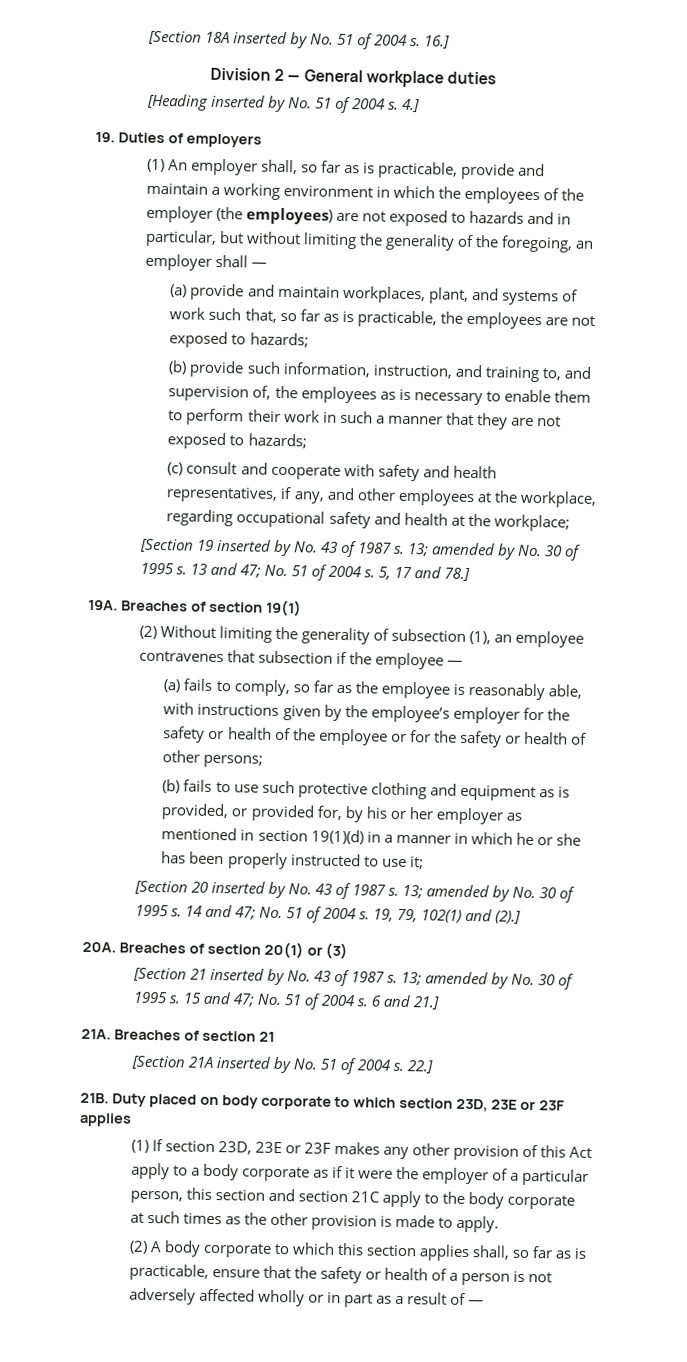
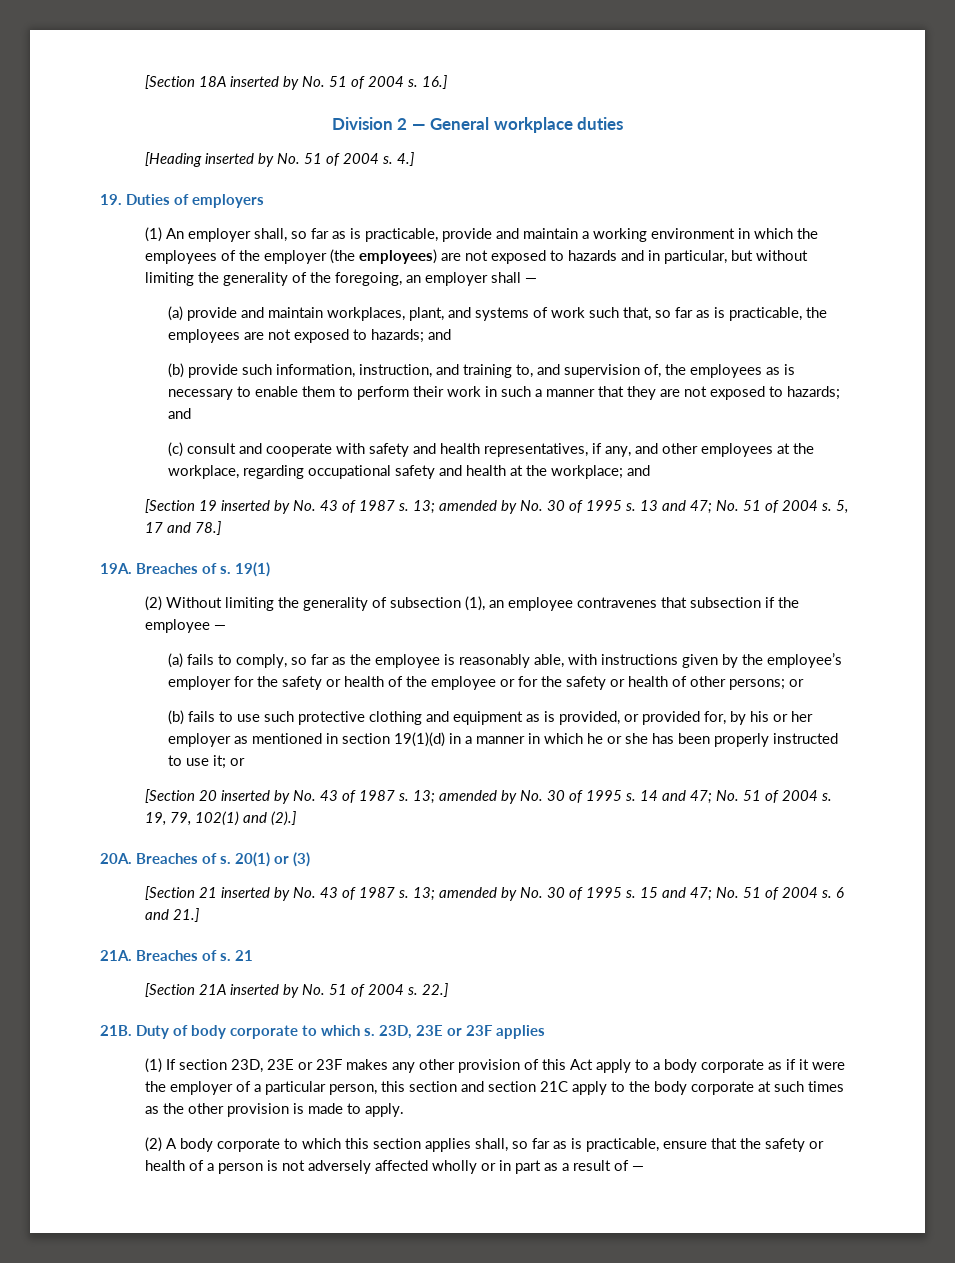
(309, 340) none -> [427,329,451,340] and
(307, 441) none -> [167,408,191,419] and
(570, 523) none -> [626,465,650,476] and
[208,601,263,613] section -> [220,566,231,574] s.
(264, 761) none -> [788,679,804,687] or
(424, 863) none -> [229,758,245,766] or
[206,943,261,955] section -> [220,856,231,864] s.
[201,1030,256,1042] section -> [220,953,231,961] s.
[148,1093,454,1110] placed on body corporate to which section -> [173,1025,375,1039] of body corporate to which s.

